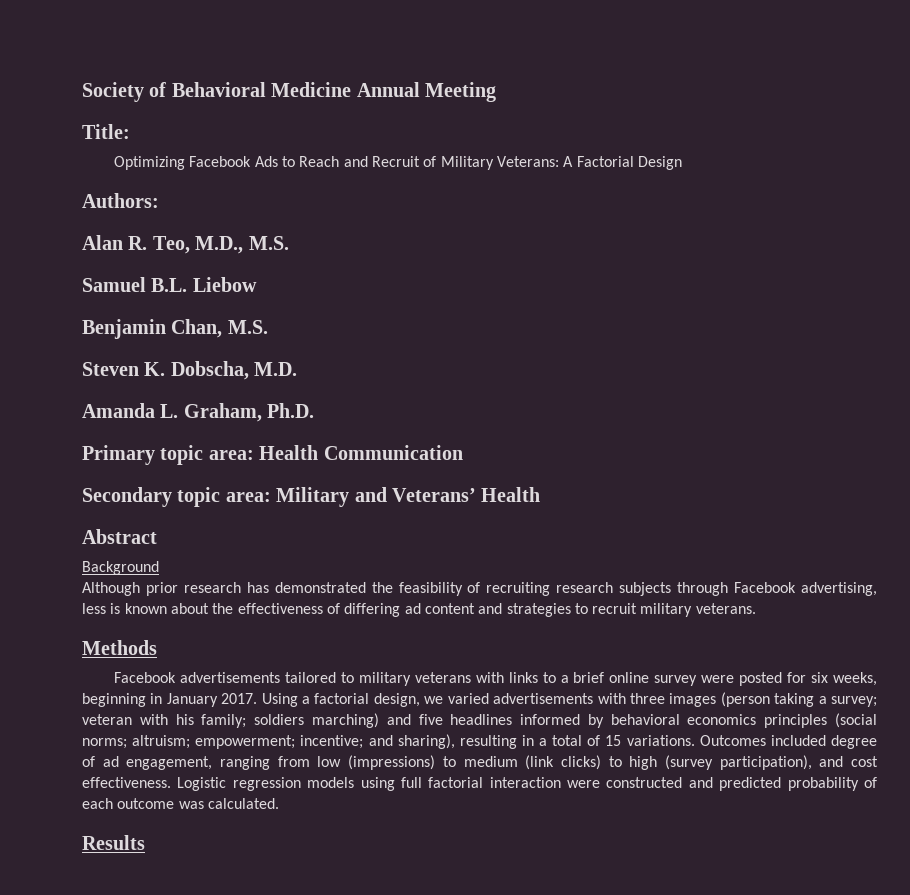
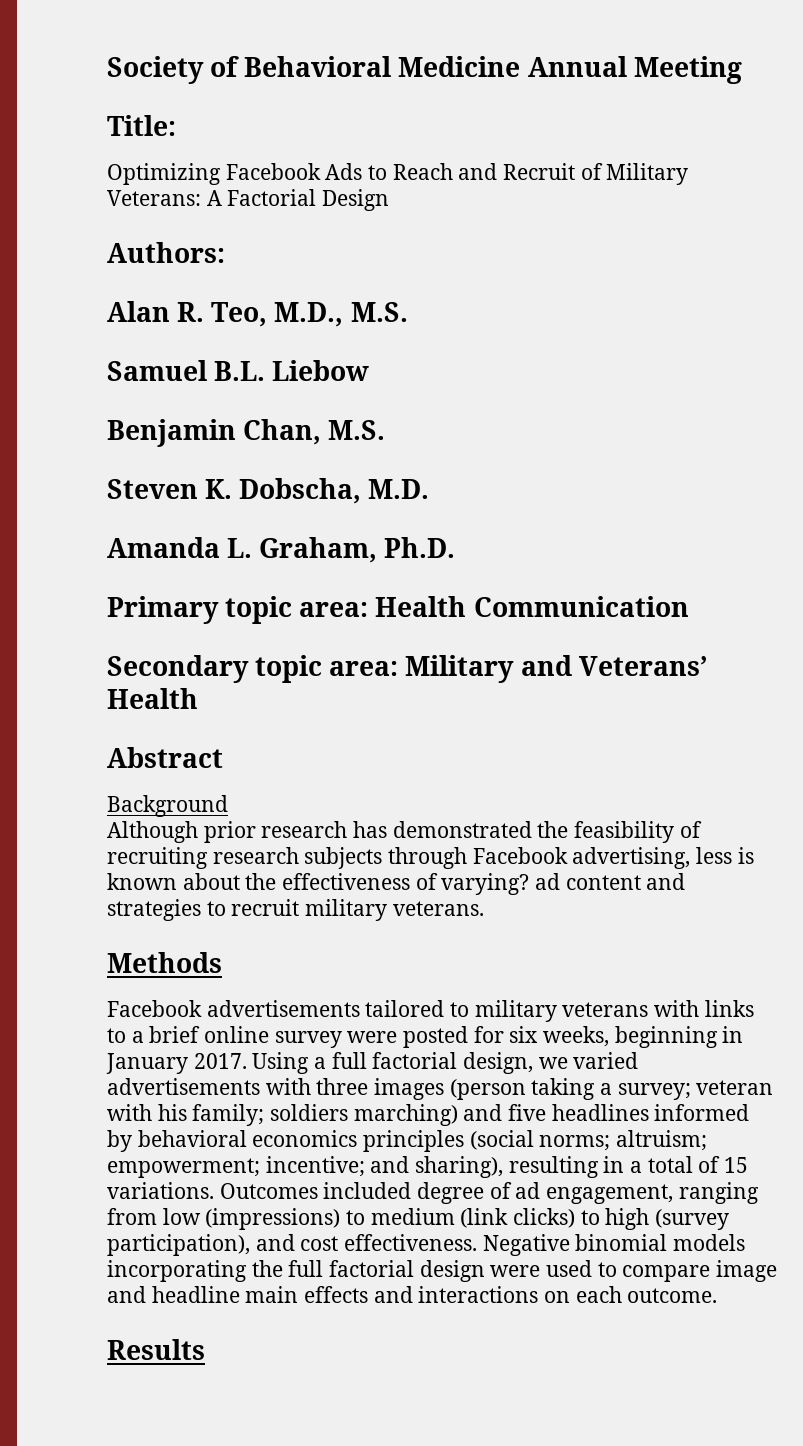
[344,603,401,617] differing -> [441,873,530,895] varying?
(311, 700) none -> [331,1052,367,1069] full
[177,777,877,791] [82,798,279,809] Logistic regression models using full factorial interaction were constructed and predicted probability of each outcome was calculated. -> [482,1234,746,1256] [107,1260,778,1282] [107,1286,718,1303] Negative binomial models incorporating the full factorial design were used to compare image and headline main effects and interactions on each outcome.

